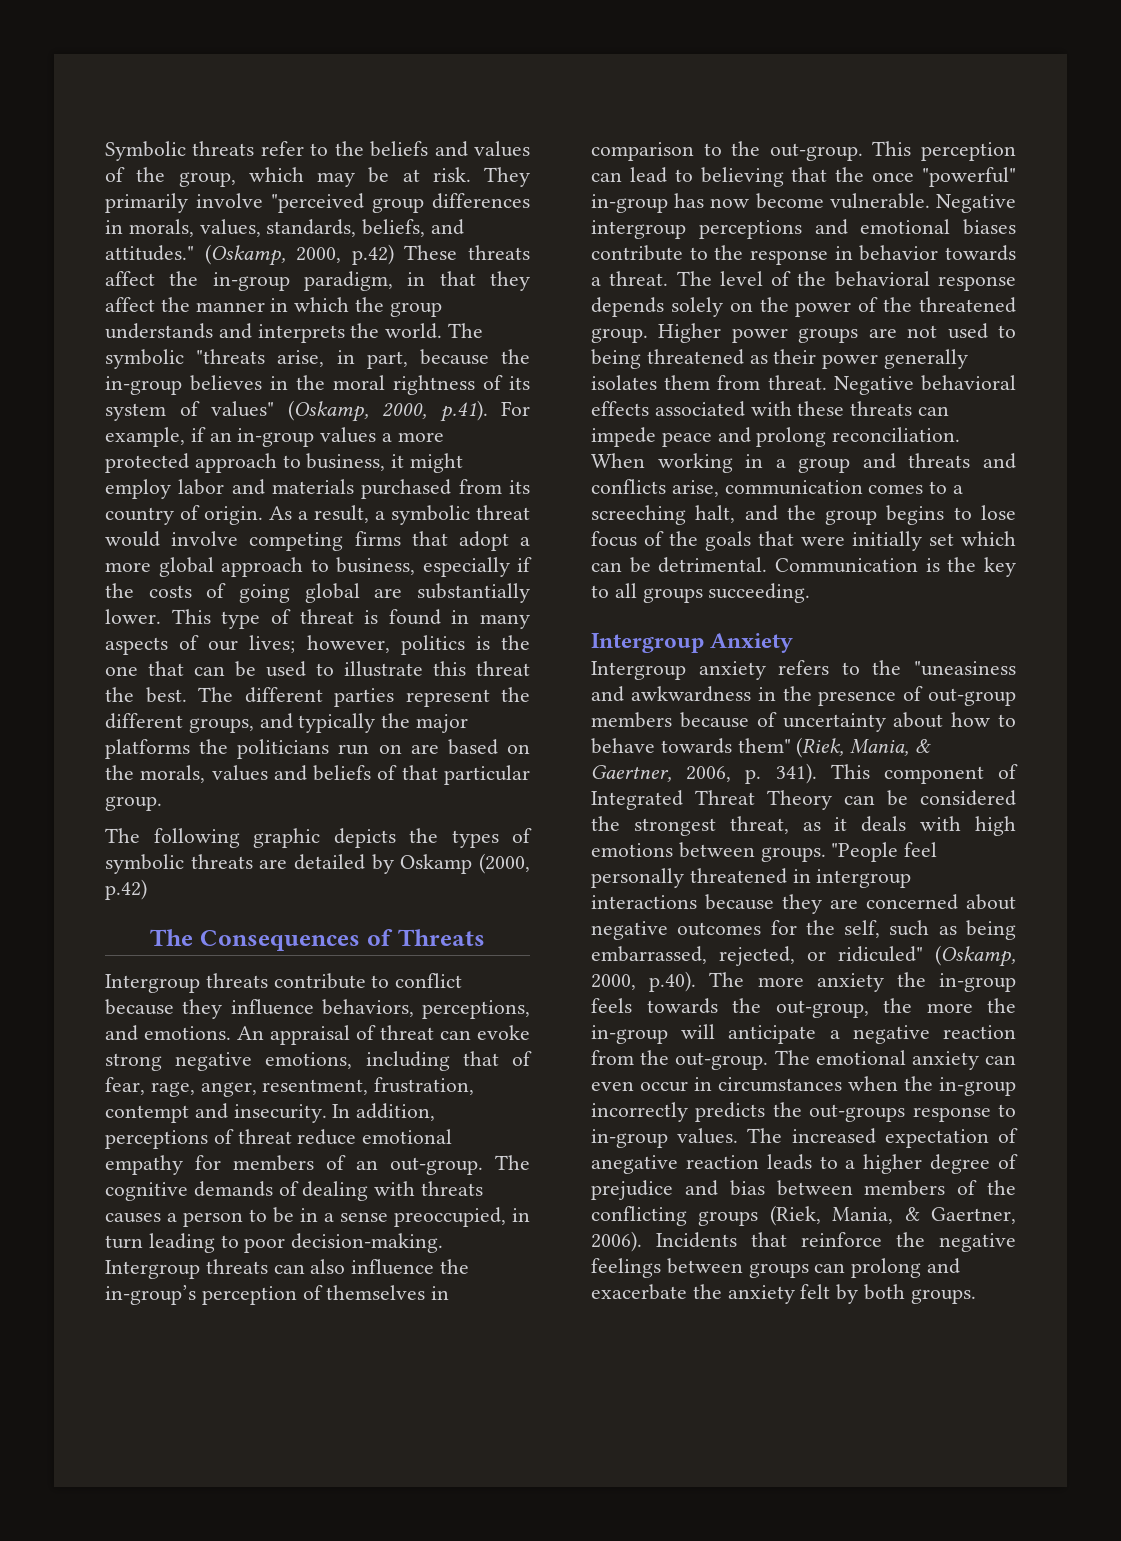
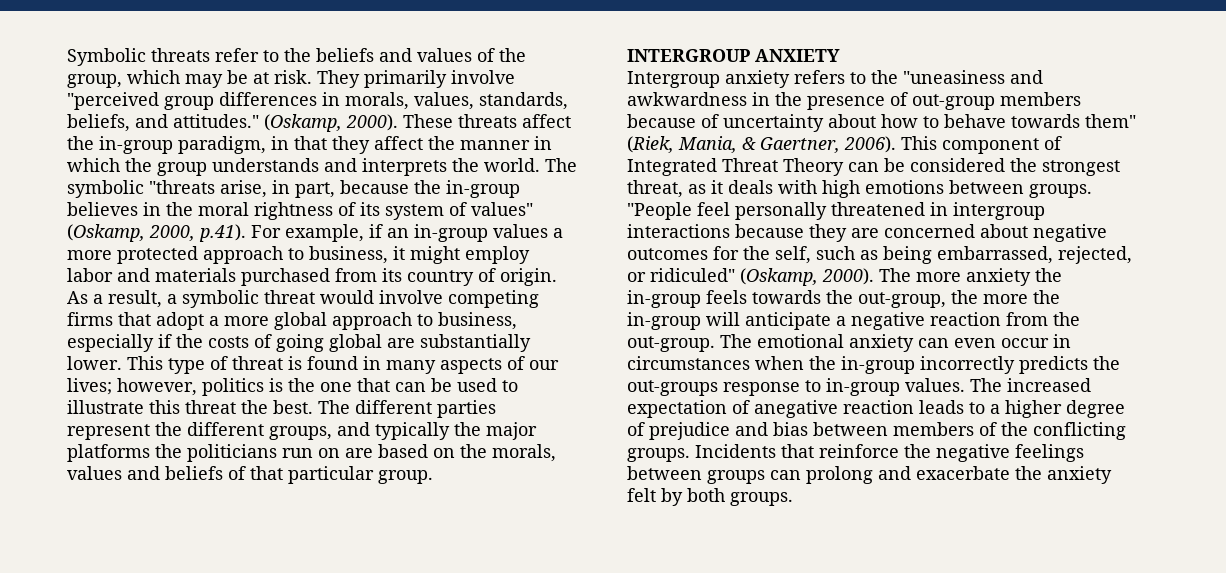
[296,244,394,265] 2000, p.42) -> [346,114,398,131] 2000).
[105,828,532,848] [105,853,530,874] [105,879,147,900] [150,929,485,951] [105,973,463,993] [105,999,530,1019] [105,1025,530,1045] [105,1051,532,1071] [105,1077,475,1097] [105,1103,436,1123] [105,1129,453,1149] [105,1155,530,1175] [105,1181,484,1201] [105,1207,530,1227] [105,1233,444,1253] [105,1259,470,1279] [105,1285,450,1305] [591,141,1016,161] [591,167,1016,187] [591,193,1016,213] [591,219,1016,239] [591,245,1016,265] [591,271,1016,291] [591,297,1016,317] [591,323,1017,343] [591,349,969,369] [591,375,1016,395] [591,401,950,417] [591,427,961,447] [591,453,1016,473] [591,479,964,497] [591,505,1016,525] [591,531,1016,551] [591,557,1016,577] [591,583,811,603] [591,633,794,653] The following graphic depicts the types of symbolic threats are detailed by Oskamp (2000, p.42) // The Consequences of Threats // Intergroup threats contribute to conflict because they influence behaviors, perceptions, and emotions. An appraisal of threat can evoke strong negative emotions, including that of fear, rage, anger, resentment, frustration, contempt and insecurity. In addition, perceptions of threat reduce emotional empathy for members of an out-group. The cognitive demands of dealing with threats causes a person to be in a sense preoccupied, in turn leading to poor decision-making. Intergroup threats can also influence the in-group’s perception of themselves in comparison to the out-group. This perception can lead to believing that the once "powerful" in-group has now become vulnerable. Negative intergroup perceptions and emotional biases contribute to the response in behavior towards a threat. The level of the behavioral response depends solely on the power of the threatened group. Higher power groups are not used to being threatened as their power generally isolates them from threat. Negative behavioral effects associated with these threats can impede peace and prolong reconciliation. When working in a group and threats and conflicts arise, communication comes to a screeching halt, and the group begins to lose focus of the goals that were initially set which can be detrimental. Communication is the key to all groups succeeding. // Intergroup Anxiety -> [627,49,840,62] INTERGROUP ANXIETY
[686,763,817,784] 2006, p. 341). -> [844,136,896,153] 2006).
[591,971,697,992] 2000, p.40). -> [822,268,874,285] 2000).
[698,1205,1016,1226] [591,1231,642,1252] groups (Riek, Mania, & Gaertner, 2006). -> [627,448,690,462] groups.

